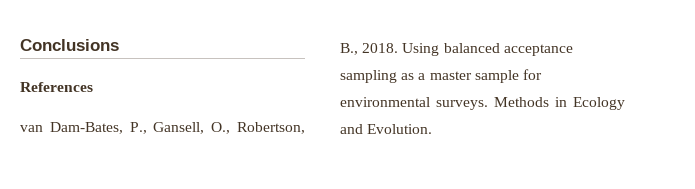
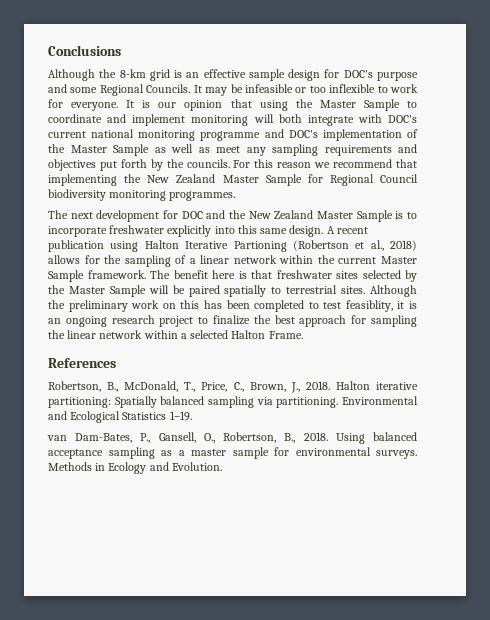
[20,82,93,92] References -> [48,69,418,81] [48,84,418,96] [48,99,417,111] [48,114,417,126] [48,129,418,141] [48,144,417,156] [48,159,417,171] [48,174,418,186] [48,189,236,201] [48,210,417,222] [48,225,368,237] [48,240,417,252] [48,255,417,267] [48,270,417,282] [48,285,417,297] [48,300,417,312] [48,315,418,327] [48,330,303,339] [48,358,116,368] [48,381,418,393] [48,396,418,408] [48,411,192,423] Although the 8-km grid is an effective sample design for DOC's purpose and some Regional Councils. It may be infeasible or too inflexible to work for everyone. It is our opinion that using the Master Sample to coordinate and implement monitoring will both integrate with DOC's current national monitoring programme and DOC's implementation of the Master Sample as well as meet any sampling requirements and objectives put forth by the councils. For this reason we recommend that implementing the New Zealand Master Sample for Regional Council biodiversity monitoring programmes. // The next development for DOC and the New Zealand Master Sample is to incorporate freshwater explicitly into this same design. A recent publication using Halton Iterative Partioning (Robertson et al., 2018) allows for the sampling of a linear network within the current Master Sample framework. The benefit here is that freshwater sites selected by the Master Sample will be paired spatially to terrestrial sites. Although the preliminary work on this has been completed to test feasiblity, it is an ongoing research project to finalize the best approach for sampling the linear network within a selected Halton Frame. // References // Robertson, B., McDonald, T., Price, C., Brown, J., 2018. Halton iterative partitioning: Spatially balanced sampling via partitioning. Environmental and Ecological Statistics 1–19.

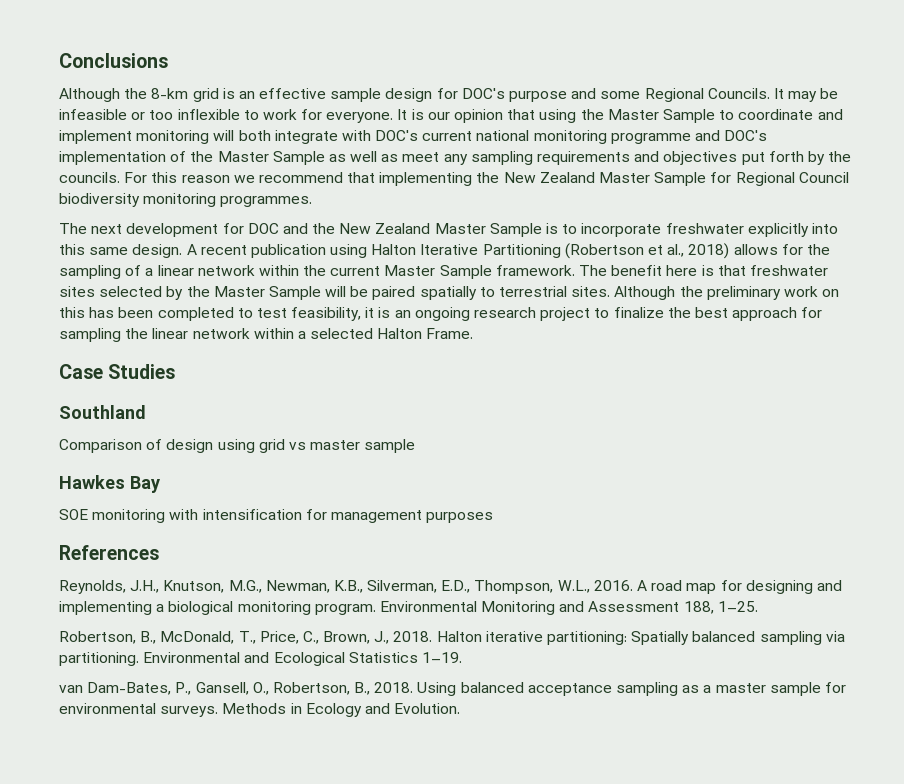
[233,241,287,252] Partioning -> [482,244,561,258] Partitioning
[345,300,393,312] feasiblity, -> [291,307,362,321] feasibility,
[48,358,116,368] References -> [59,364,176,379] [59,405,146,419] [59,439,416,453] [59,475,160,493] [59,509,494,523] [59,545,159,560] [59,580,842,594] [59,601,758,615] Case Studies // Southland // Comparison of design using grid vs master sample // Hawkes Bay // SOE monitoring with intensification for management purposes // References // Reynolds, J.H., Knutson, M.G., Newman, K.B., Silverman, E.D., Thompson, W.L., 2016. A road map for designing and implementing a biological monitoring program. Environmental Monitoring and Assessment 188, 1–25.

